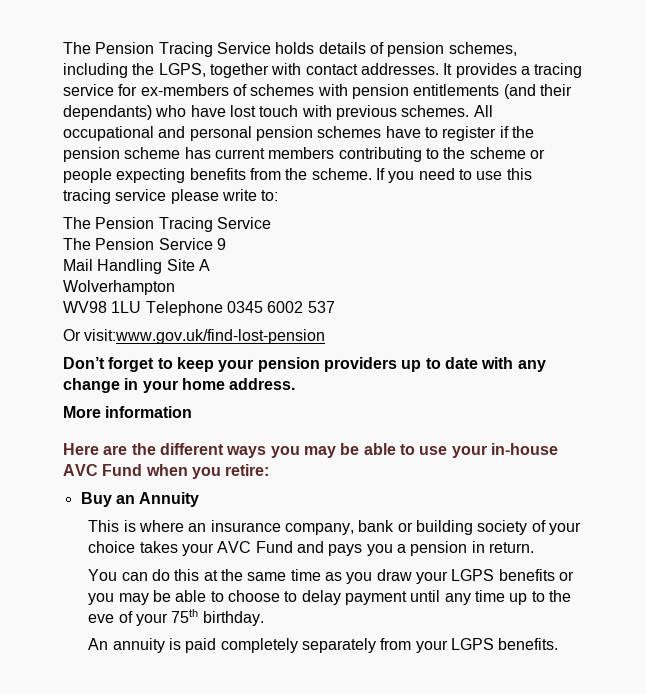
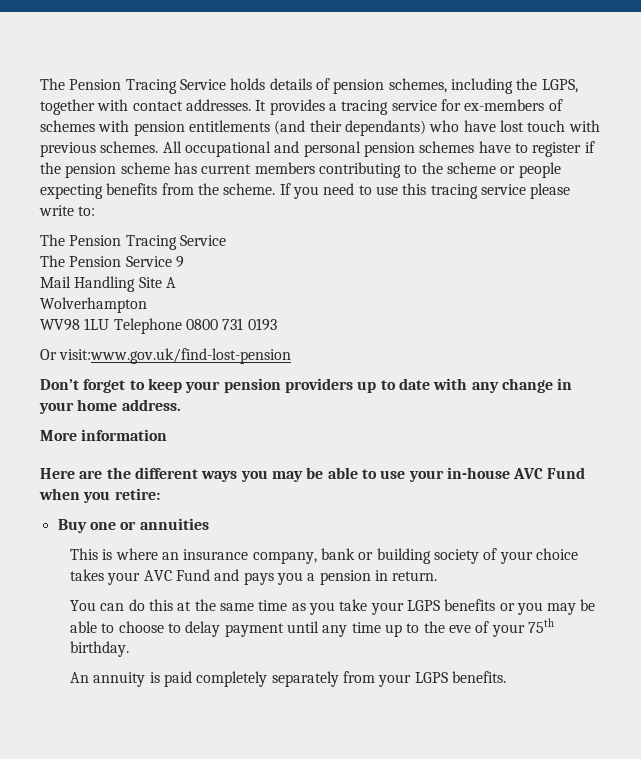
[226,301,335,313] 0345 6002 537 -> [185,318,277,331] 0800 731 0193
[115,492,200,507] an Annuity -> [89,518,209,530] one or annuities
[376,569,412,581] draw -> [339,599,368,611] take

